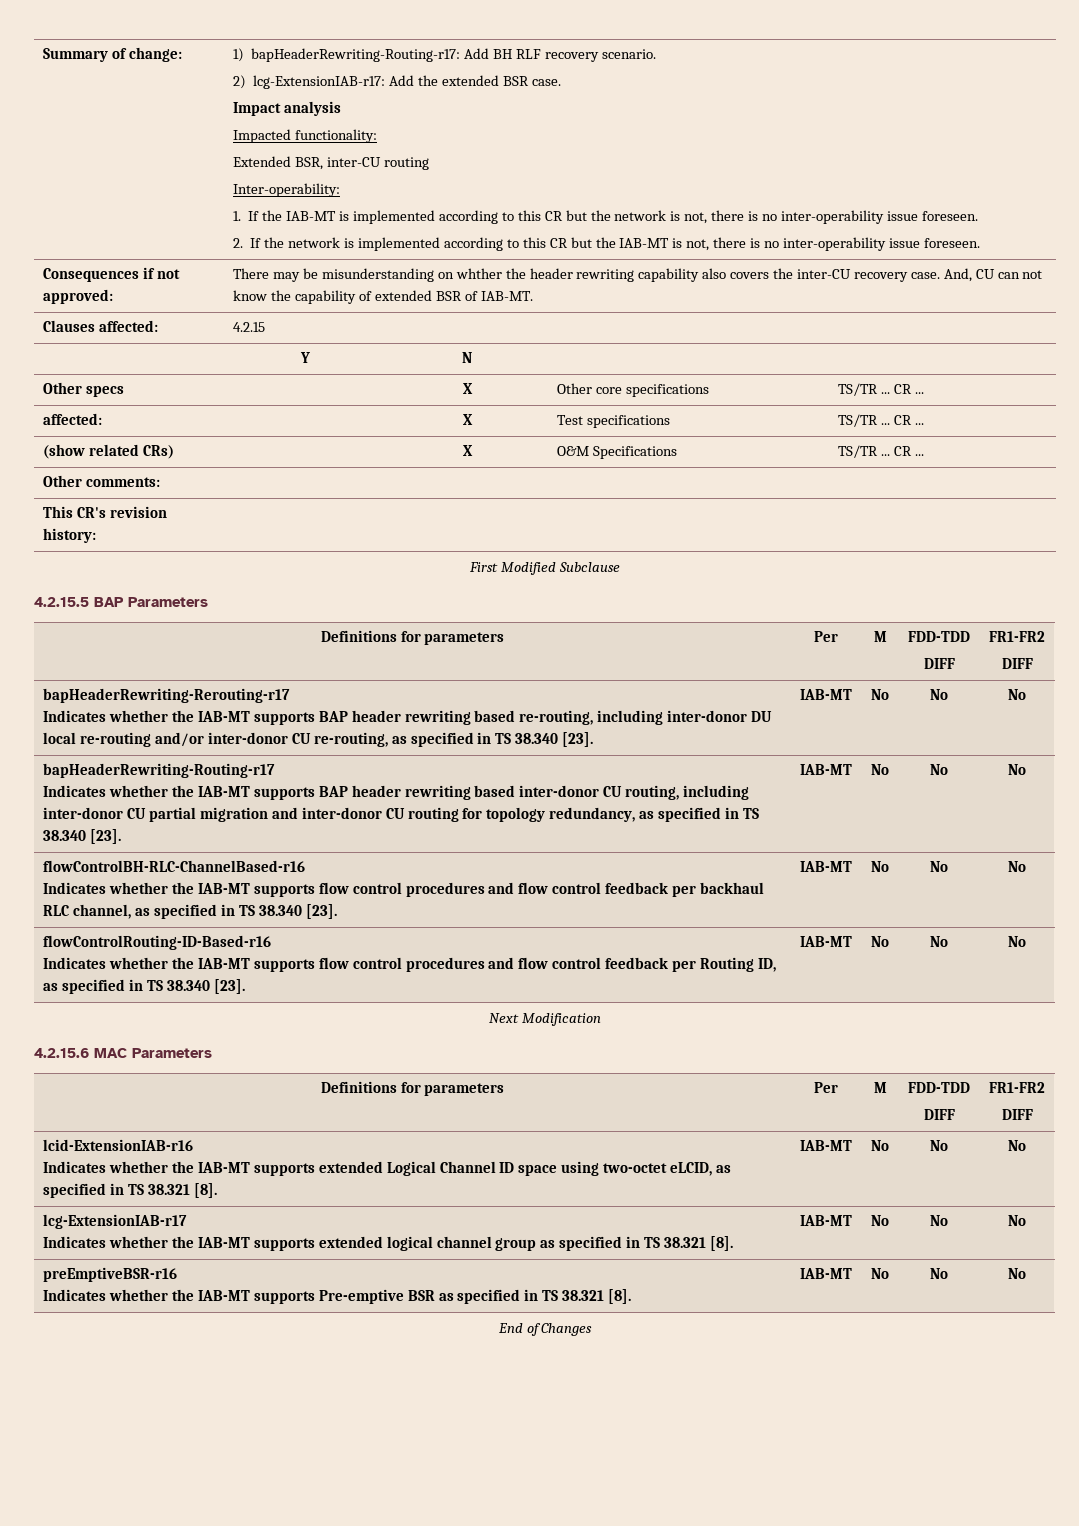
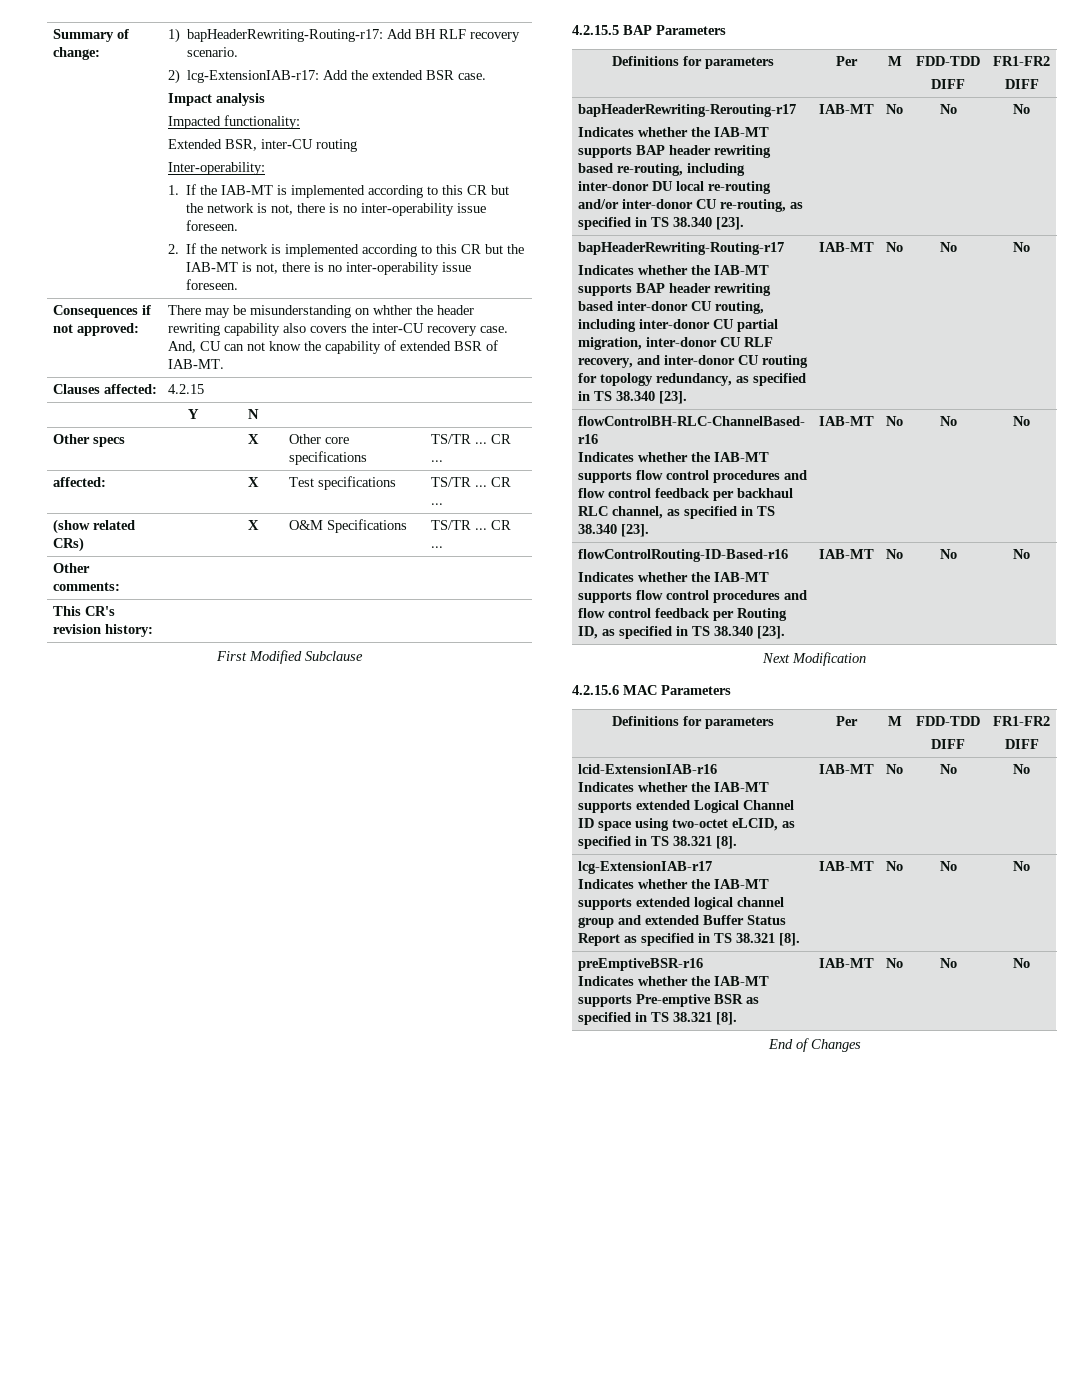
[199,807,268,822] migration -> [577,337,773,350] [577,358,633,368] migration, inter-donor CU RLF recovery,
(537, 1244) none -> [617,915,786,925] [577,933,620,946] and extended Buffer Status Report

